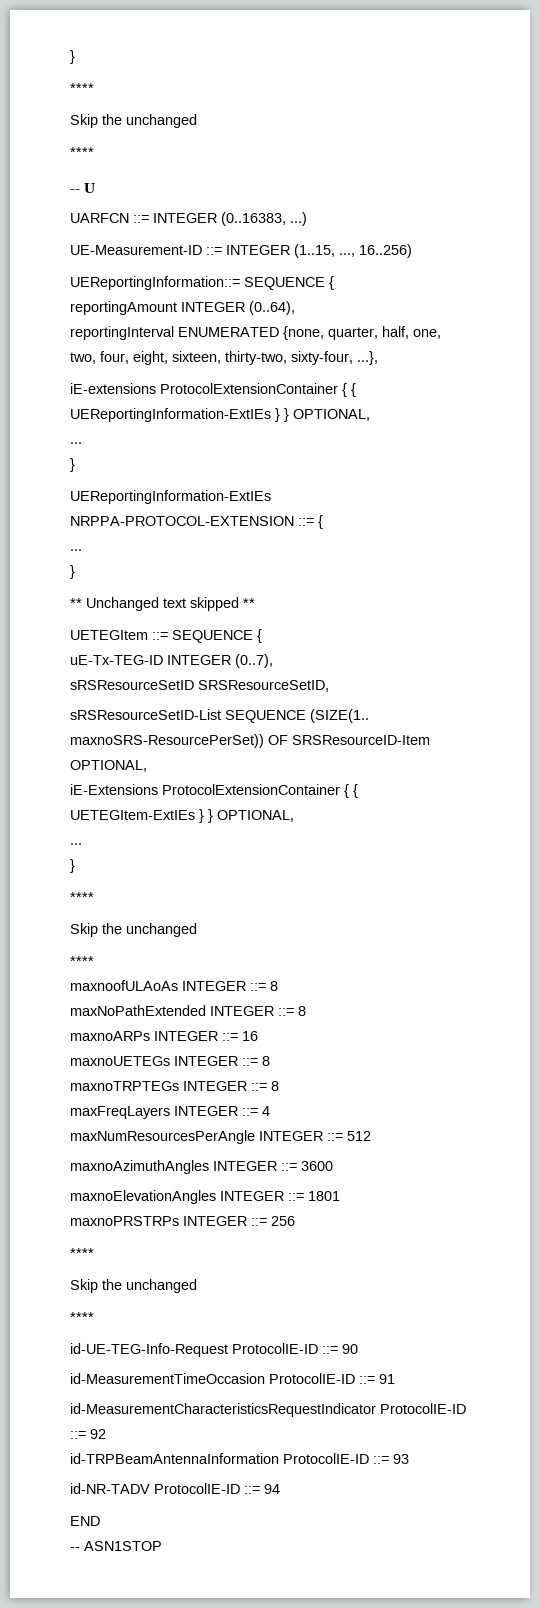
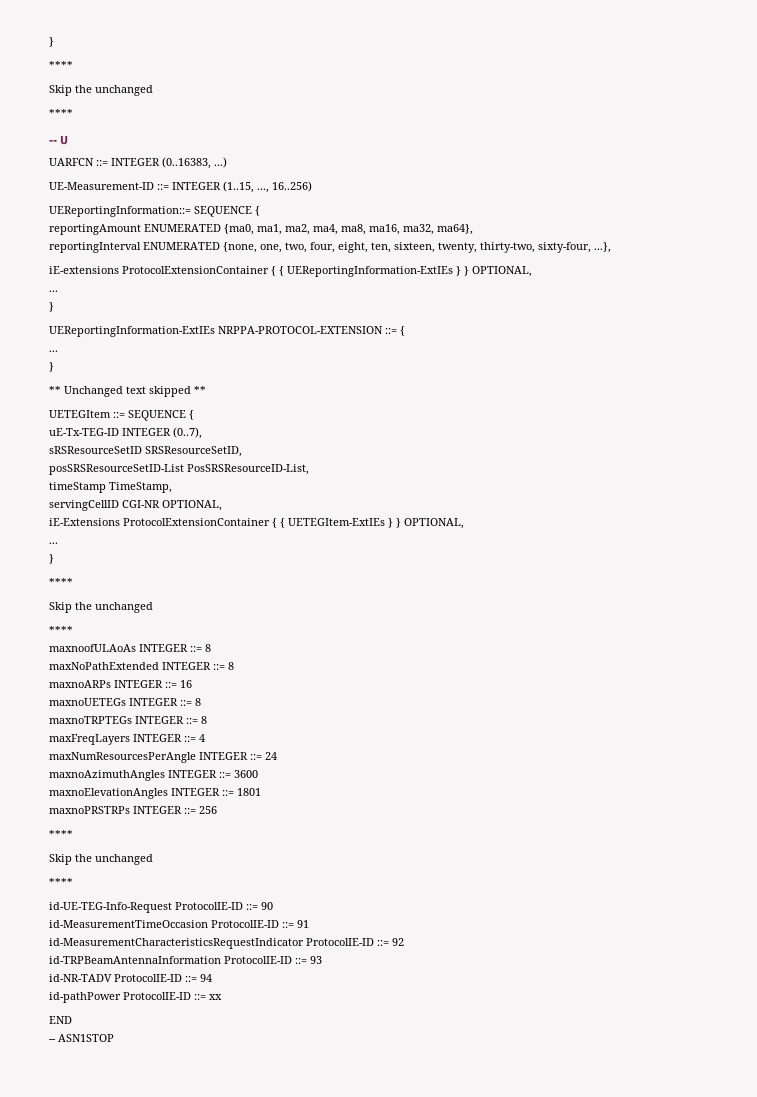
[181,301,295,315] INTEGER (0..64), -> [144,224,473,235] ENUMERATED {ma0, ma1, ma2, ma4, ma8, ma16, ma32, ma64},
[328,326,409,340] quarter, half, -> (257, 247) none
[172,351,221,364] sixteen, -> [371,242,477,253] ten, sixteen, twenty,
[70,709,369,723] [70,734,430,748] sRSResourceSetID-List SEQUENCE (SIZE(1.. maxnoSRS-ResourcePerSet)) OF SRSResourceID-Item -> [49,464,309,475] [49,482,172,493] [49,500,160,511] posSRSResourceSetID-List PosSRSResourceID-List, // timeStamp TimeStamp, // servingCellID CGI-NR
[347,1131,371,1141] 512 -> [265,752,277,760] 24
(280, 1489) none -> [49,992,222,1003] // id-pathPower ProtocolIE-ID ::= xx

